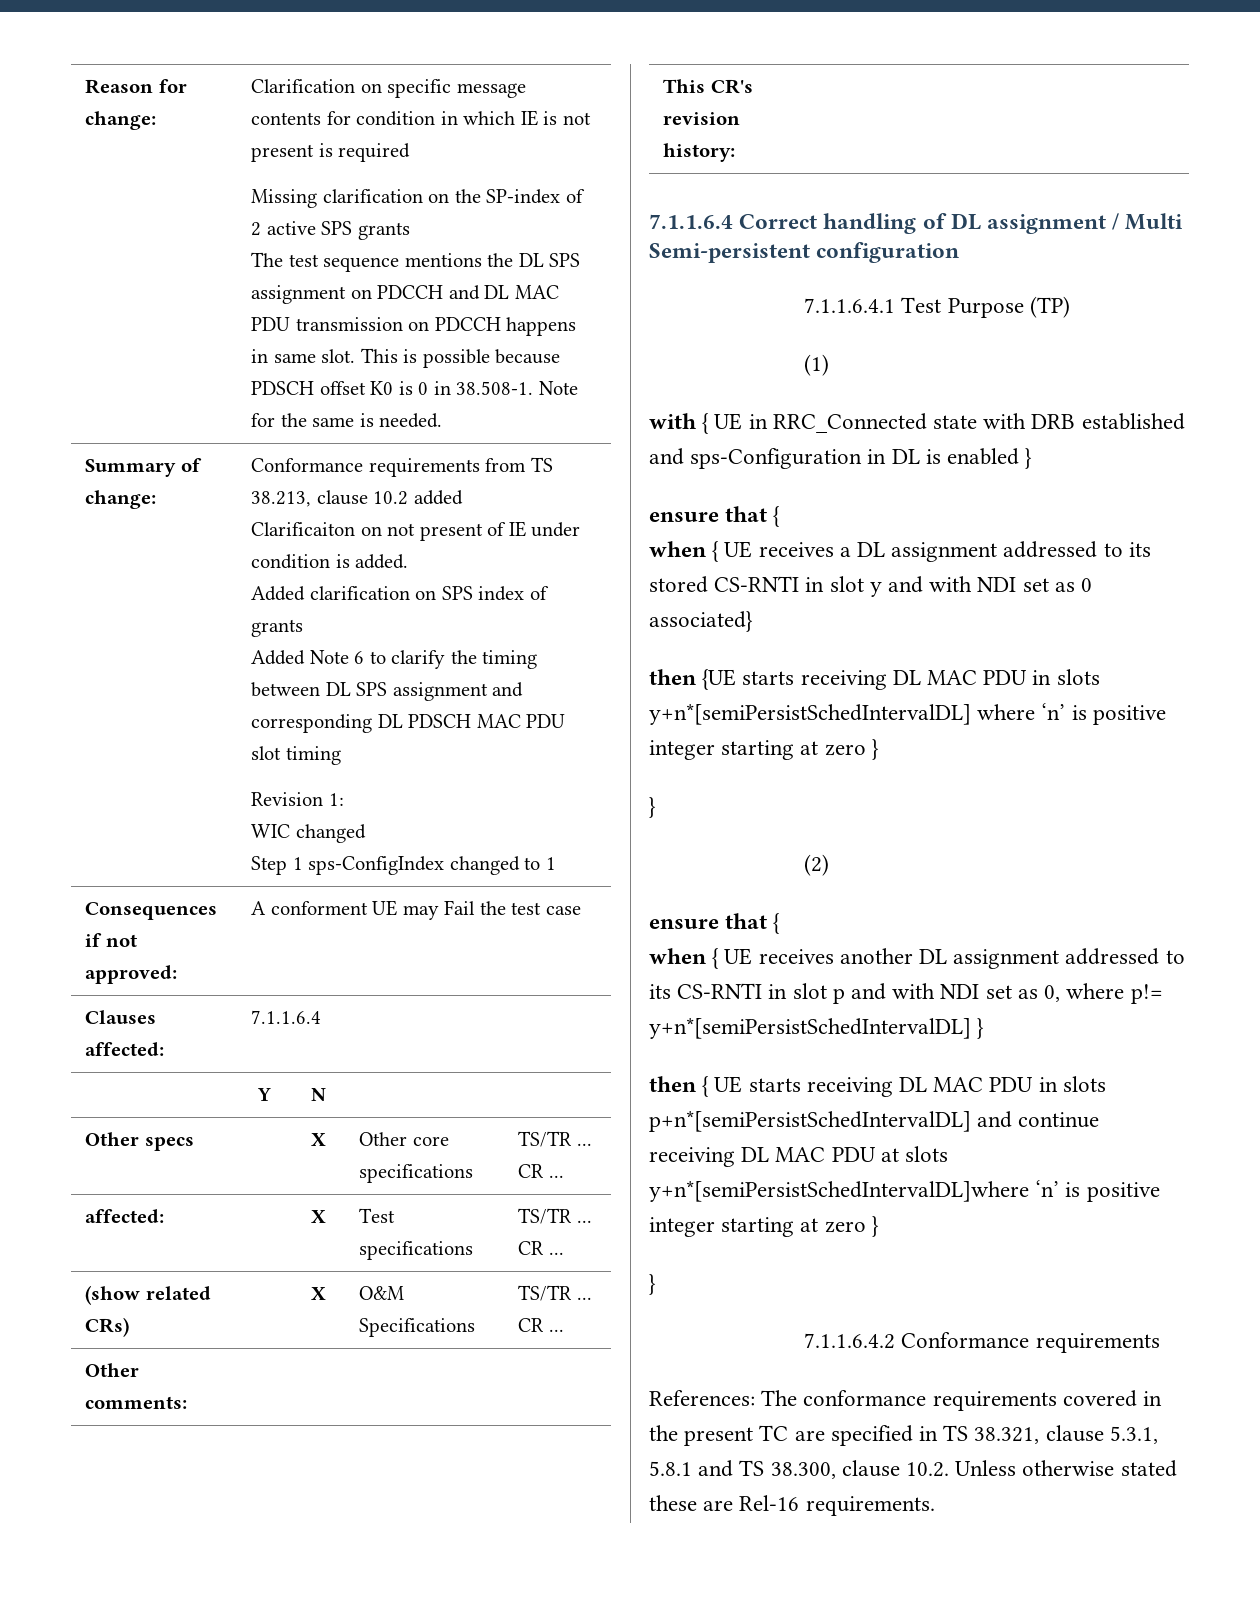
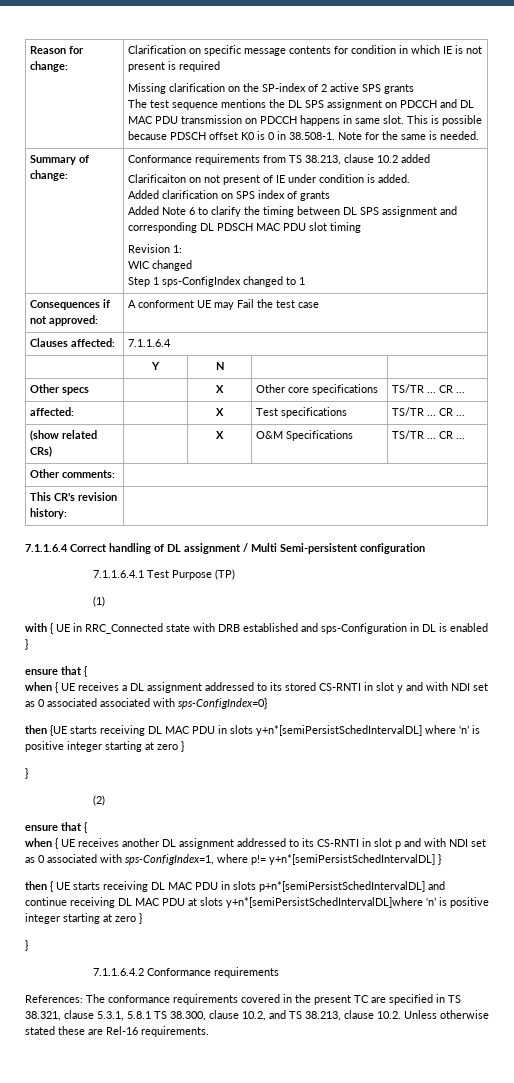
[649,611,753,632] associated} -> [47,698,267,709] associated associated with sps-ConfigIndex=0}
[1044,985,1061,1002] 0, -> [38,854,214,865] 0 associated with sps-ConfigIndex=1,
(692, 1468) none -> [154,1010,266,1021] TS 38.300, clause 10.2,
[770,1462,836,1479] 38.300, -> [305,1011,341,1021] 38.213,

